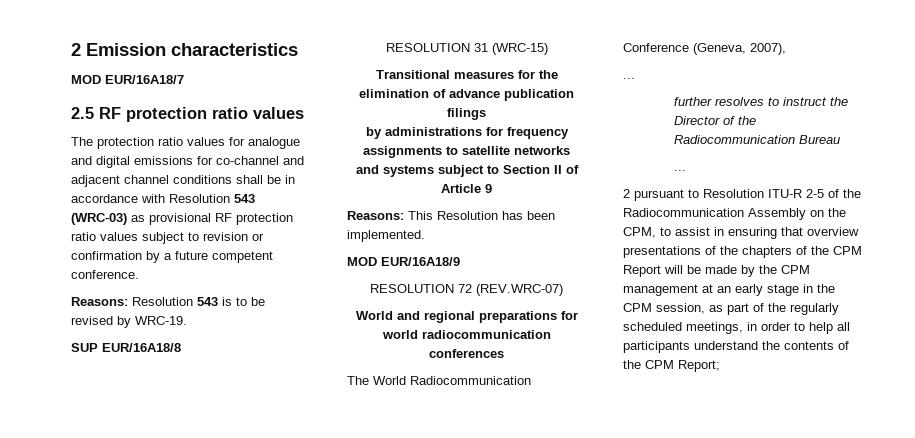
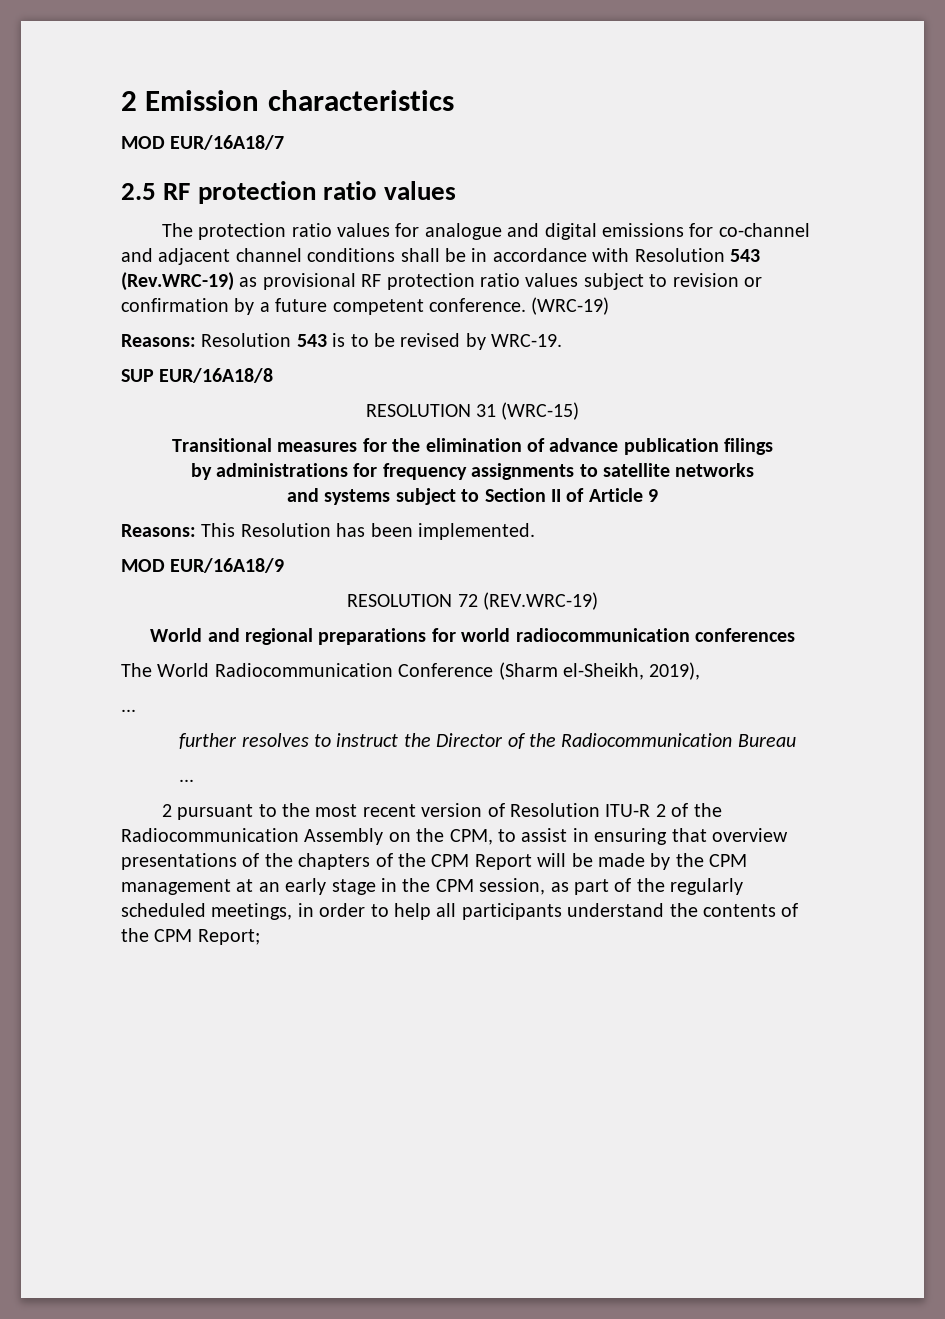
[71,213,127,225] (WRC-03) -> [121,272,234,291] (Rev.WRC-19)
(139, 274) none -> [531,297,610,315] (WRC-19)
[476,284,563,296] (REV.WRC-07) -> [482,592,598,610] (REV.WRC-19)
[693,43,786,55] (Geneva, 2007), -> [498,662,701,680] (Sharm el-Sheikh, 2019),
(699, 193) none -> [281,803,505,817] the most recent version of
[806,189,824,198] 2-5 -> [655,804,666,817] 2

